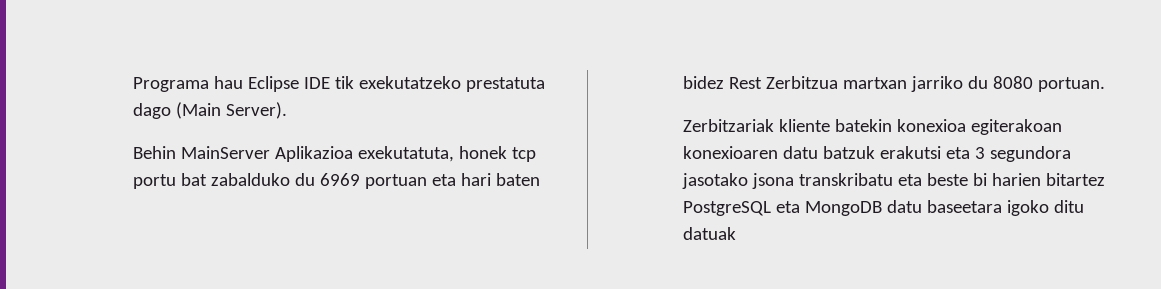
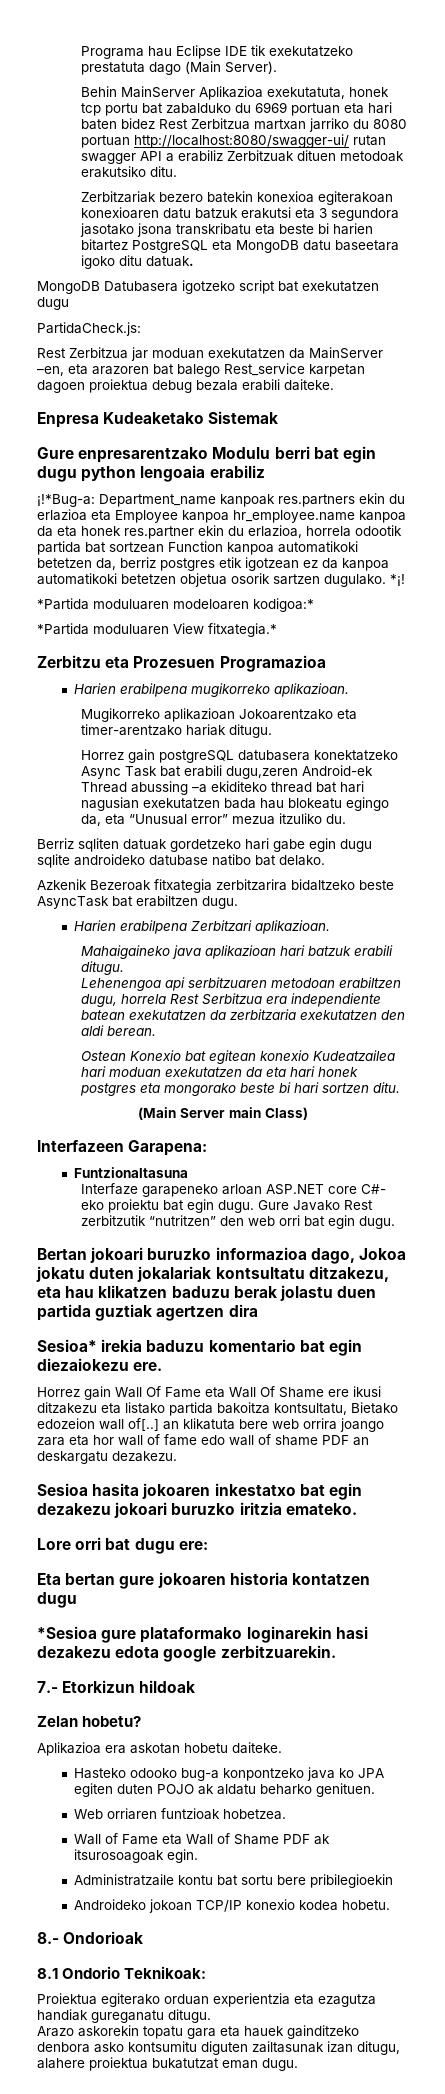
[1037,77,1105,92] portuan. -> [80,134,386,148] [80,150,404,164] [80,166,177,178] portuan http://localhost:8080/swagger-ui/ rutan swagger API a erabiliz Zerbitzuak dituen metodoak erakutsiko ditu.
[778,119,830,132] kliente -> [158,192,203,202] bezero
[682,227,736,240] datuak -> [145,256,194,267] [37,280,379,294] [37,297,69,310] [37,322,141,336] [37,347,383,361] [37,363,365,377] [37,379,334,393] [37,411,279,428] [37,446,376,463] [37,465,265,482] [37,493,405,507] [37,509,406,523] [37,525,402,539] [37,541,358,555] [37,557,389,571] [37,573,405,587] [37,598,314,612] [37,623,277,637] [37,655,326,672] [73,683,349,697] [80,708,357,722] [80,724,272,738] [80,749,398,763] [80,765,373,779] [80,781,364,795] [80,797,389,811] [80,813,346,826] [37,838,372,852] [37,854,325,868] [37,879,394,893] [37,895,238,909] [73,920,330,934] [80,945,393,959] [80,961,124,975] [80,977,401,991] [80,993,381,1007] [80,1009,405,1020] [80,1025,156,1036] [80,1050,395,1064] [80,1066,358,1077] [79,1082,400,1096] [137,1107,308,1120] [37,1140,208,1156] [73,1167,188,1178] [80,1183,386,1197] [80,1199,373,1213] [80,1215,395,1229] [37,1247,406,1264] [36,1266,389,1282] [37,1285,377,1301] [37,1304,258,1321] [37,1339,362,1356] [37,1358,163,1371] [37,1386,381,1400] [37,1402,398,1416] [37,1418,384,1432] [37,1434,369,1446] [37,1451,177,1464] [37,1483,362,1500] [37,1502,357,1518] [37,1537,208,1554] [37,1572,370,1589] [37,1592,77,1608] [37,1626,368,1643] [37,1645,336,1662] [37,1680,196,1693] [37,1716,142,1727] [37,1742,282,1756] [73,1767,384,1781] [73,1783,375,1797] [73,1808,286,1820] [73,1833,330,1845] [73,1849,198,1863] [73,1874,393,1888] [73,1899,390,1913] [37,1931,144,1944] [37,1966,207,1979] [37,1993,376,2007] [37,2009,211,2023] [37,2025,359,2039] [37,2041,400,2055] [37,2057,298,2071] datuak. // MongoDB Datubasera igotzeko script bat exekutatzen dugu // PartidaCheck.js: // Rest Zerbitzua jar moduan exekutatzen da MainServer –en, eta arazoren bat balego Rest_service karpetan dagoen proiektua debug bezala erabili daiteke. // Enpresa Kudeaketako Sistemak // Gure enpresarentzako Modulu berri bat egin dugu python lengoaia erabiliz // ¡!*Bug-a: Department_name kanpoak res.partners ekin du erlazioa eta Employee kanpoa hr_employee.name kanpoa da eta honek res.partner ekin du erlazioa, horrela odootik partida bat sortzean Function kanpoa automatikoki betetzen da, berriz postgres etik igotzean ez da kanpoa automatikoki betetzen objetua osorik sartzen dugulako. *¡! // *Partida moduluaren modeloaren kodigoa:* // *Partida moduluaren View fitxategia.* // Zerbitzu eta Prozesuen Programazioa // Harien erabilpena mugikorreko aplikazioan. // Mugikorreko aplikazioan Jokoarentzako eta timer-arentzako hariak ditugu. // Horrez gain postgreSQL datubasera konektatzeko Async Task bat erabili dugu,zeren Android-ek Thread abussing –a ekiditeko thread bat hari nagusian exekutatzen bada hau blokeatu egingo da, eta “Unusual error” mezua itzuliko du. // Berriz sqliten datuak gordetzeko hari gabe egin dugu sqlite androideko datubase natibo bat delako. // Azkenik Bezeroak fitxategia zerbitzarira bidaltzeko beste AsyncTask bat erabiltzen dugu. // Harien erabilpena Zerbitzari aplikazioan. // Mahaigaineko java aplikazioan hari batzuk erabili ditugu. // Lehenengoa api serbitzuaren metodoan erabiltzen dugu, horrela Rest Serbitzua era independiente batean exekutatzen da zerbitzaria exekutatzen den aldi berean. // Ostean Konexio bat egitean konexio Kudeatzailea hari moduan exekutatzen da eta hari honek postgres eta mongorako beste bi hari sortzen ditu. // (Main Server main Class) // Interfazeen Garapena: // Funtzionaltasuna // Interfaze garapeneko arloan ASP.NET core C#- eko proiektu bat egin dugu. Gure Javako Rest zerbitzutik “nutritzen” den web orri bat egin dugu. // Bertan jokoari buruzko informazioa dago, Jokoa jokatu duten jokalariak kontsultatu ditzakezu, eta hau klikatzen baduzu berak jolastu duen partida guztiak agertzen dira // Sesioa* irekia baduzu komentario bat egin diezaiokezu ere. // Horrez gain Wall Of Fame eta Wall Of Shame ere ikusi ditzakezu eta listako partida bakoitza kontsultatu, Bietako edozeion wall of[..] an klikatuta bere web orrira joango zara eta hor wall of fame edo wall of shame PDF an deskargatu dezakezu. // Sesioa hasita jokoaren inkestatxo bat egin dezakezu jokoari buruzko iritzia emateko. // Lore orri bat dugu ere: // Eta bertan gure jokoaren historia kontatzen dugu // *Sesioa gure plataformako loginarekin hasi dezakezu edota google zerbitzuarekin. // 7.- Etorkizun hildoak // Zelan hobetu? // Aplikazioa era askotan hobetu daiteke. // Hasteko odooko bug-a konpontzeko java ko JPA egiten duten POJO ak aldatu beharko genituen. // Web orriaren funtzioak hobetzea. // Wall of Fame eta Wall of Shame PDF ak itsurosoagoak egin. // Administratzaile kontu bat sortu bere pribilegioekin // Androideko jokoan TCP/IP konexio kodea hobetu. // 8.- Ondorioak // 8.1 Ondorio Teknikoak: // Proiektua egiterako orduan experientzia eta ezagutza handiak gureganatu ditugu. // Arazo askorekin topatu gara eta hauek gainditzeko denbora asko kontsumitu diguten zailtasunak izan ditugu, alahere proiektua bukatutzat eman dugu.

